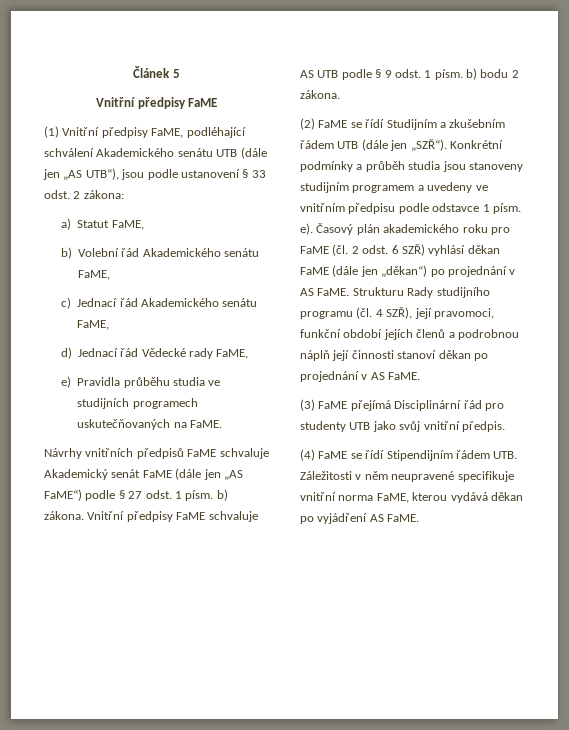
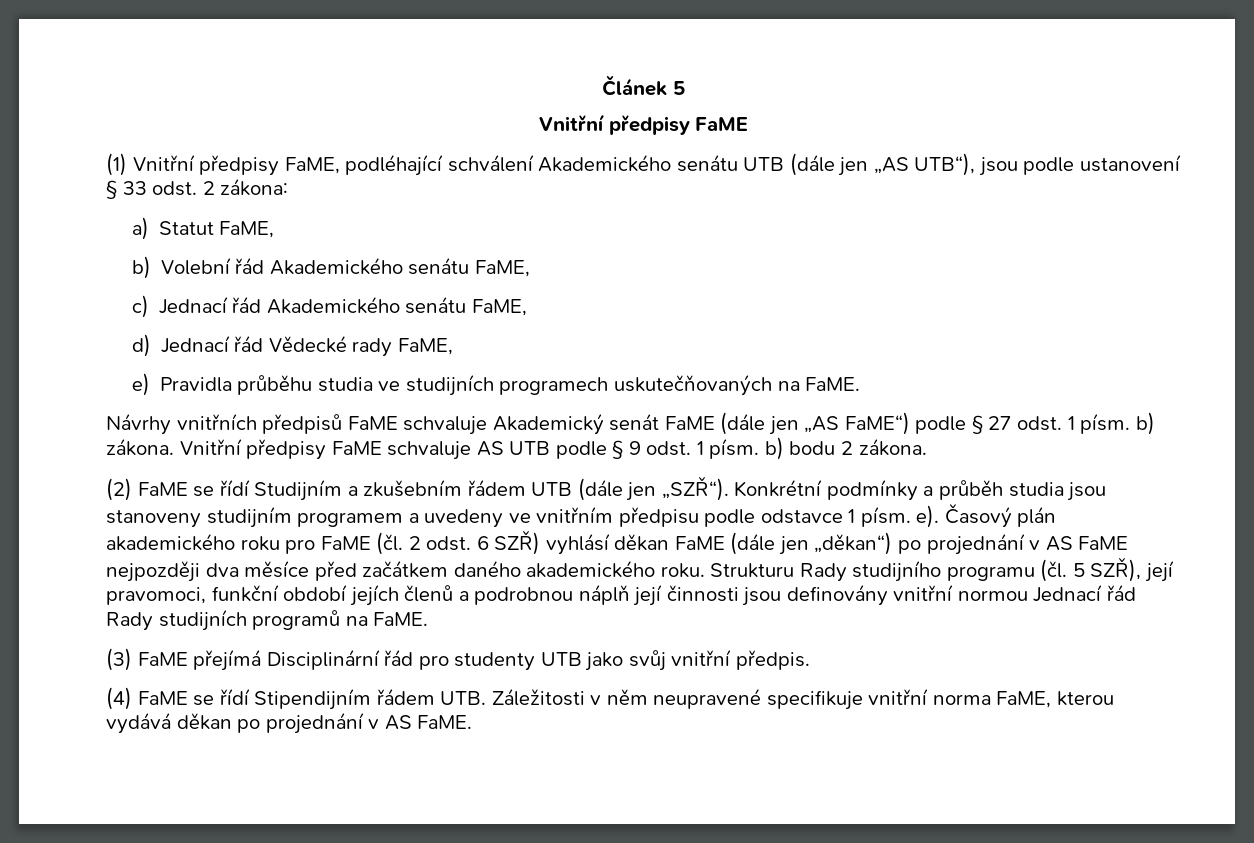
[317,288,350,296] FaME. -> [1078,536,1129,550] [106,560,705,582] FaME nejpozději dva měsíce před začátkem daného akademického roku.
[375,309,383,317] 4 -> [1072,563,1085,577] 5
[397,350,488,361] [300,371,385,382] stanoví děkan po projednání v AS -> [742,584,1137,606] [106,609,368,631] jsou definovány vnitřní normou Jednací řád Rady studijních programů na
[317,513,368,524] vyjádření -> [265,712,380,734] projednání v

